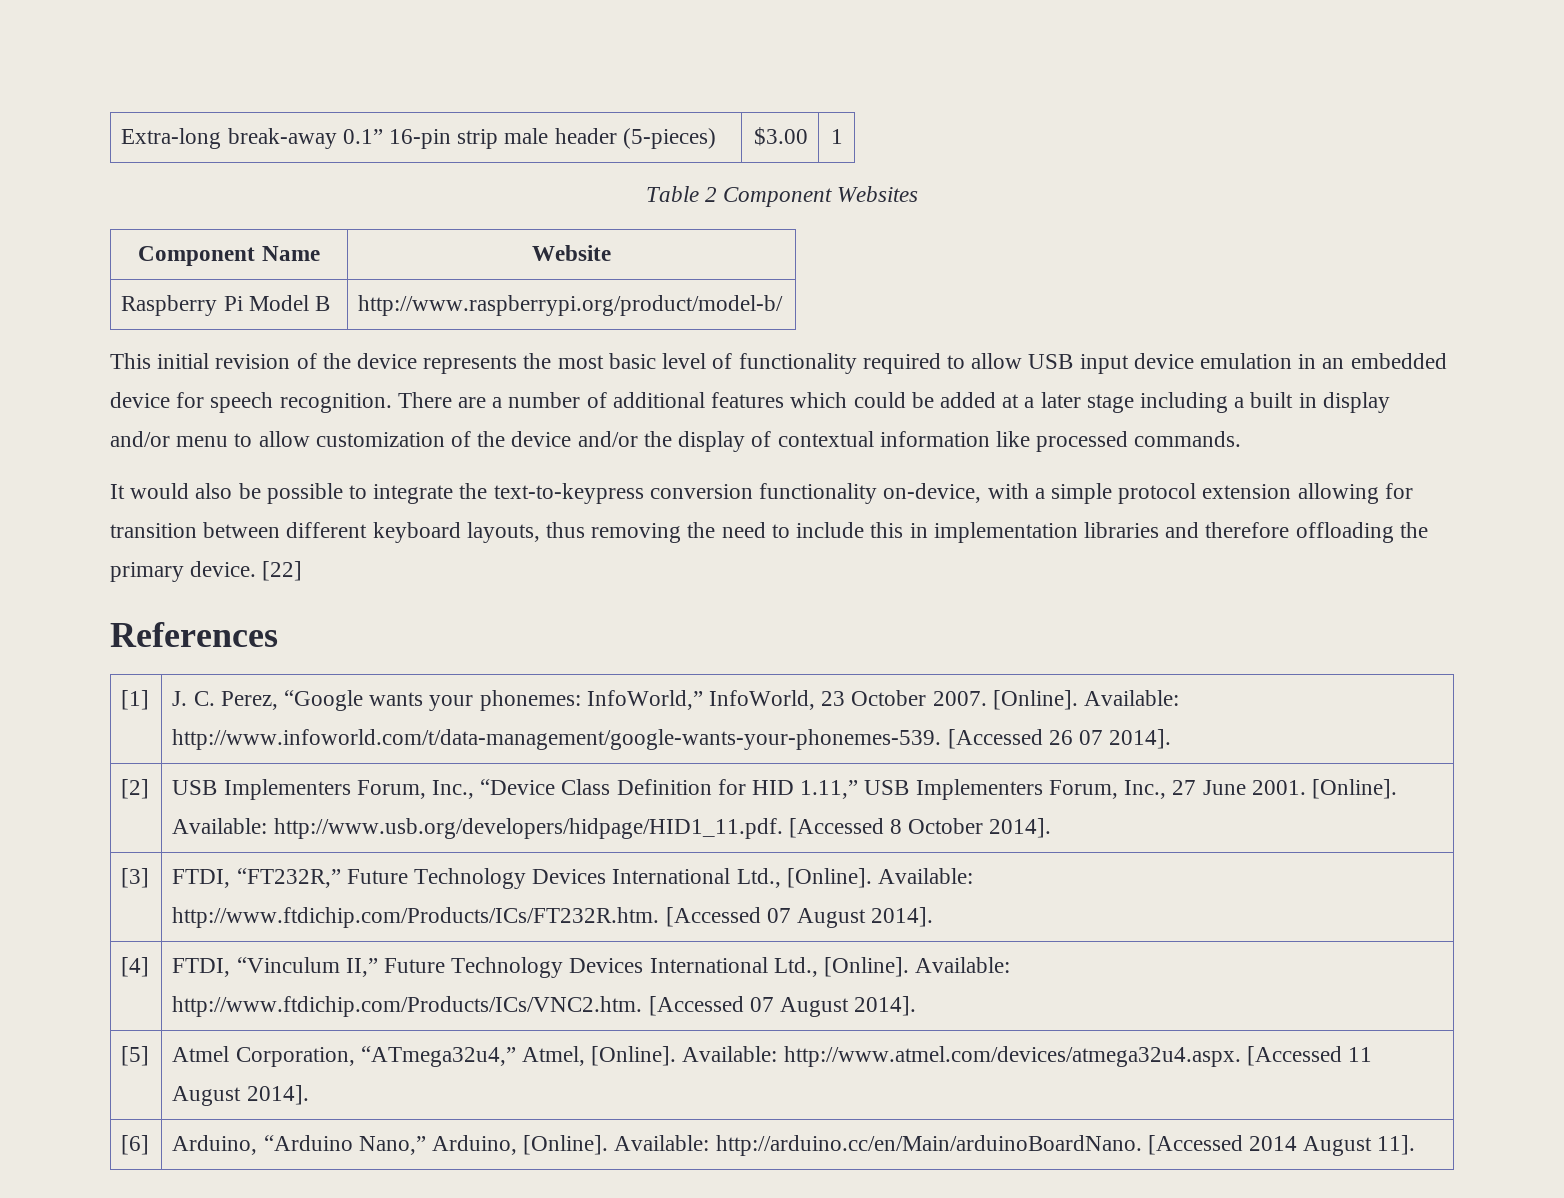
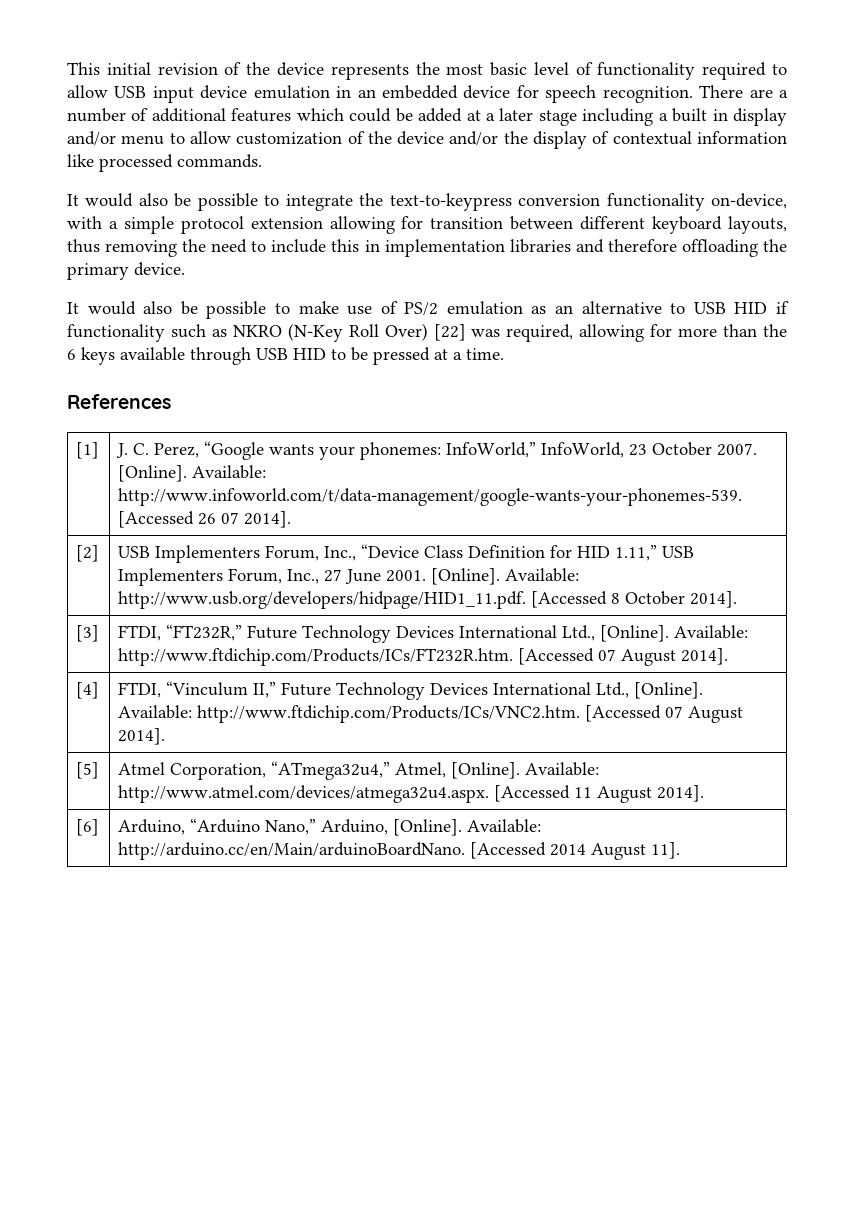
[121,128,716,149] [753,127,808,146] [830,129,843,144] [645,186,919,207] [138,246,320,266] [532,245,611,261] [121,295,331,316] [358,295,784,316] Extra-long break-away 0.1” 16-pin strip male header (5-pieces) | $3.00 | 1 // Table 2 Component Websites // Component Name | Website // Raspberry Pi Model B | http://www.raspberrypi.org/product/model-b/ // -> (67, 68) none
[262,561,303,581] [22] -> [67,301,789,319] [67,323,788,342] [67,347,504,365] // It would also be possible to make use of PS/2 emulation as an alternative to USB HID if functionality such as NKRO (N-Key Roll Over) [22] was required, allowing for more than the 6 keys available through USB HID to be pressed at a time.

